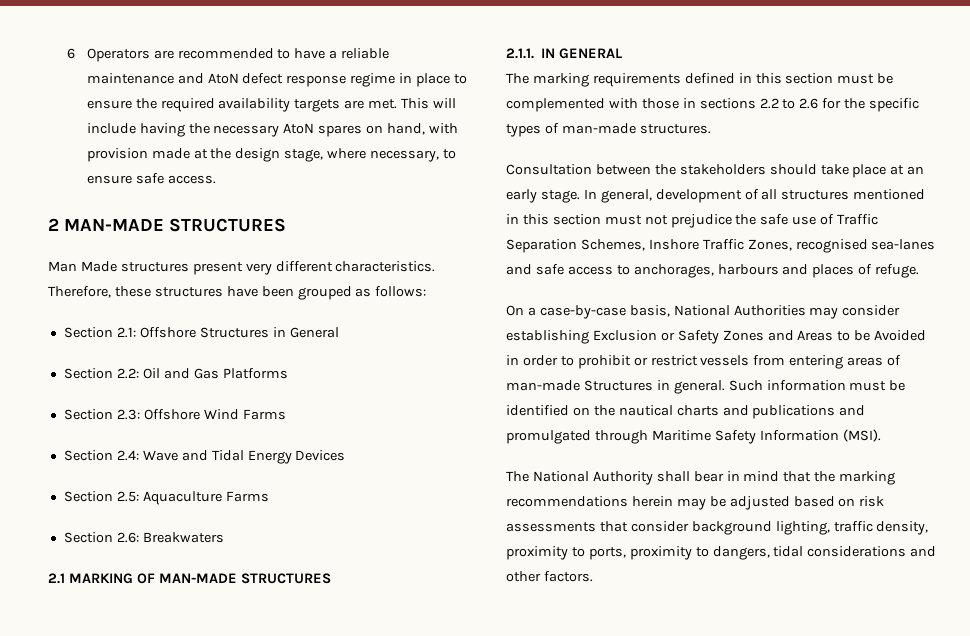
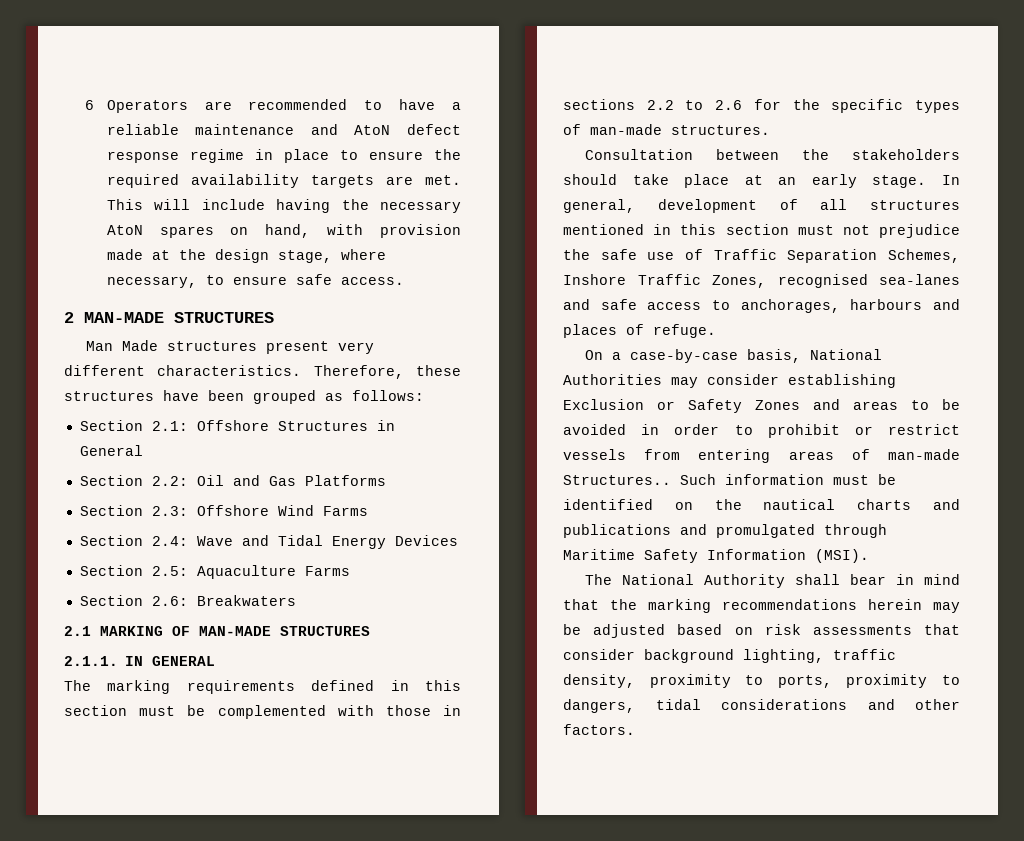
[797,330,834,341] Areas -> [853,401,898,410] areas
[874,330,927,341] Avoided -> [563,424,626,435] avoided
[583,380,725,394] Structures in general. -> [563,475,671,485] Structures..

